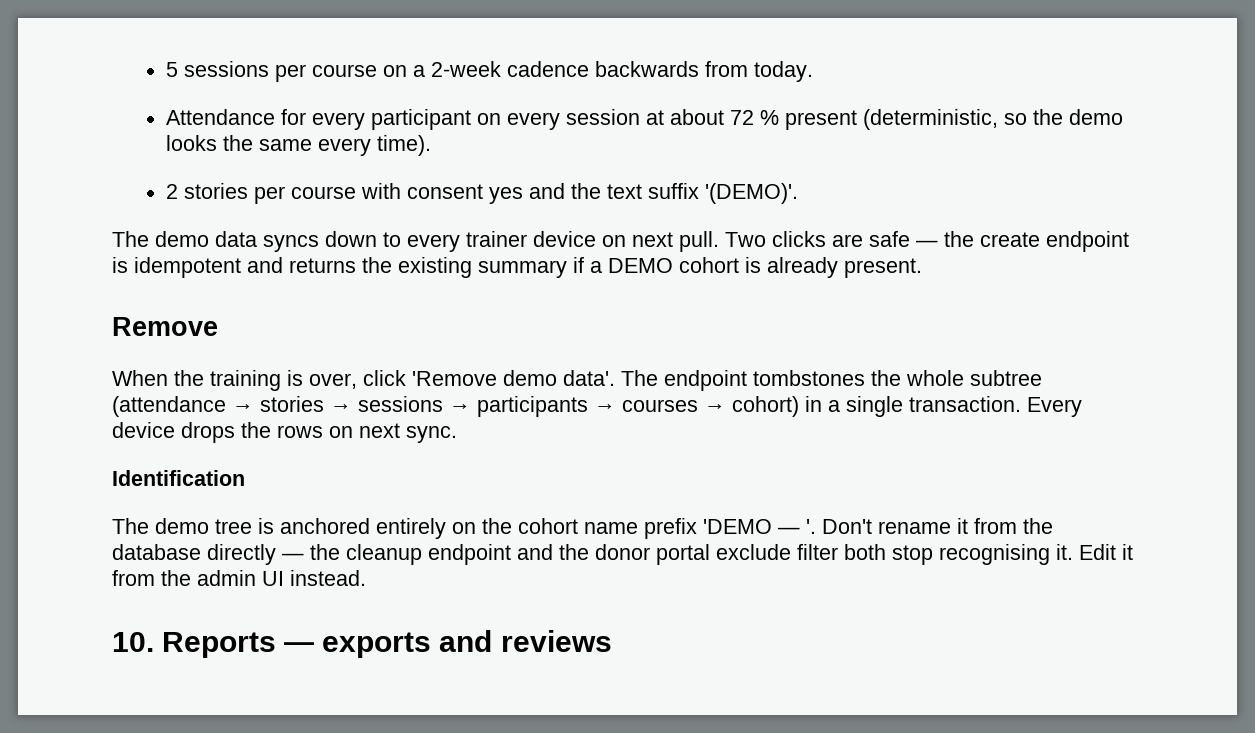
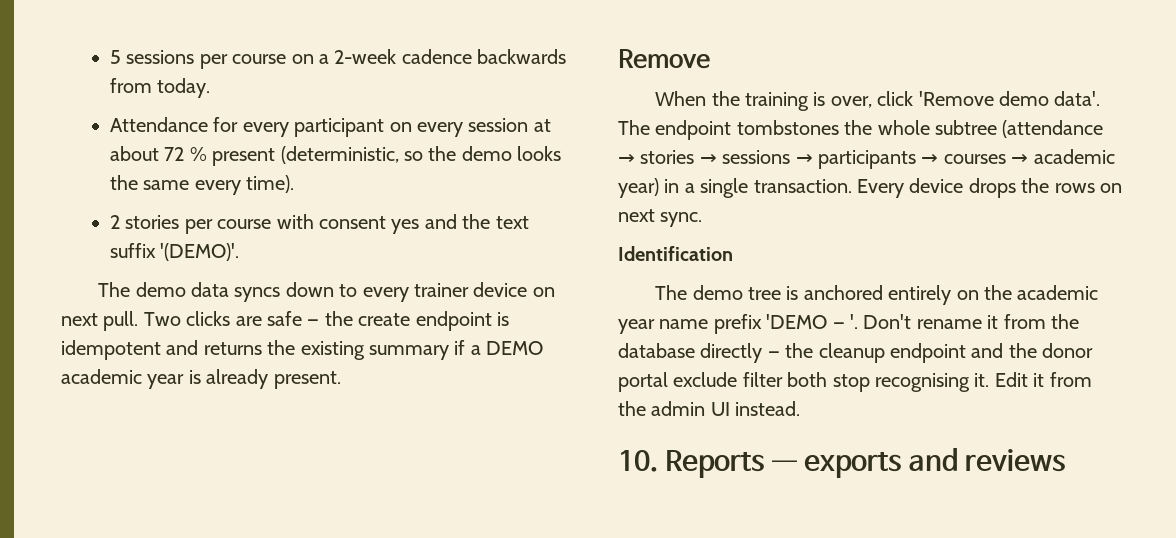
[679,257,739,273] cohort -> [61,369,185,389] academic year
[732,396,799,417] cohort) -> [1033,149,1115,164] [618,178,659,198] academic year)
[518,518,578,534] cohort -> [1017,285,1099,300] [618,319,655,334] academic year

